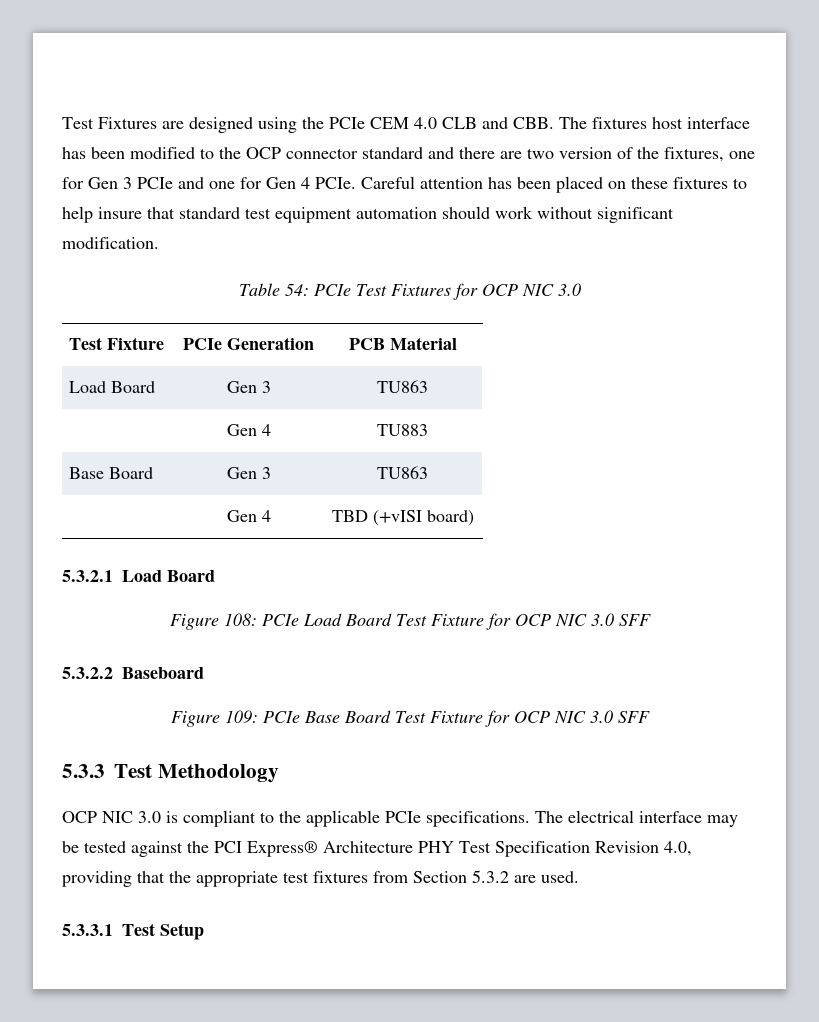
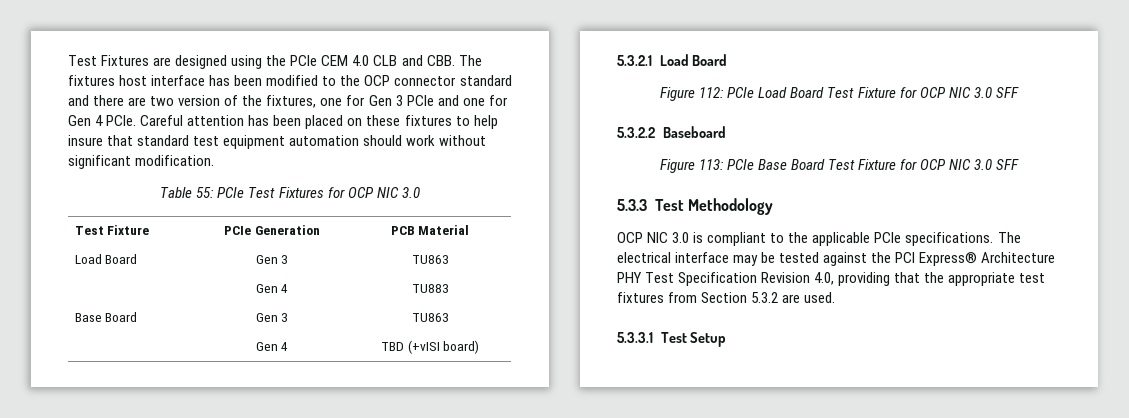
[284,284,309,296] 54: -> [196,187,215,198] 55:
[223,613,257,626] 108: -> [699,87,725,98] 112:
[224,710,258,723] 109: -> [698,159,724,170] 113:

